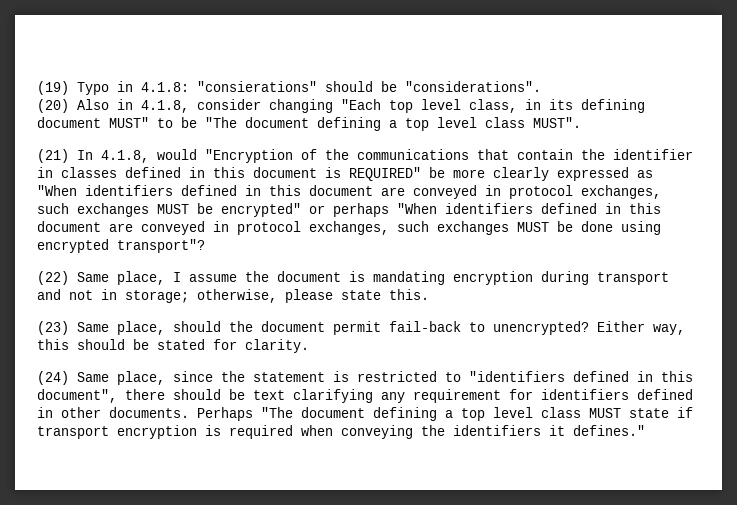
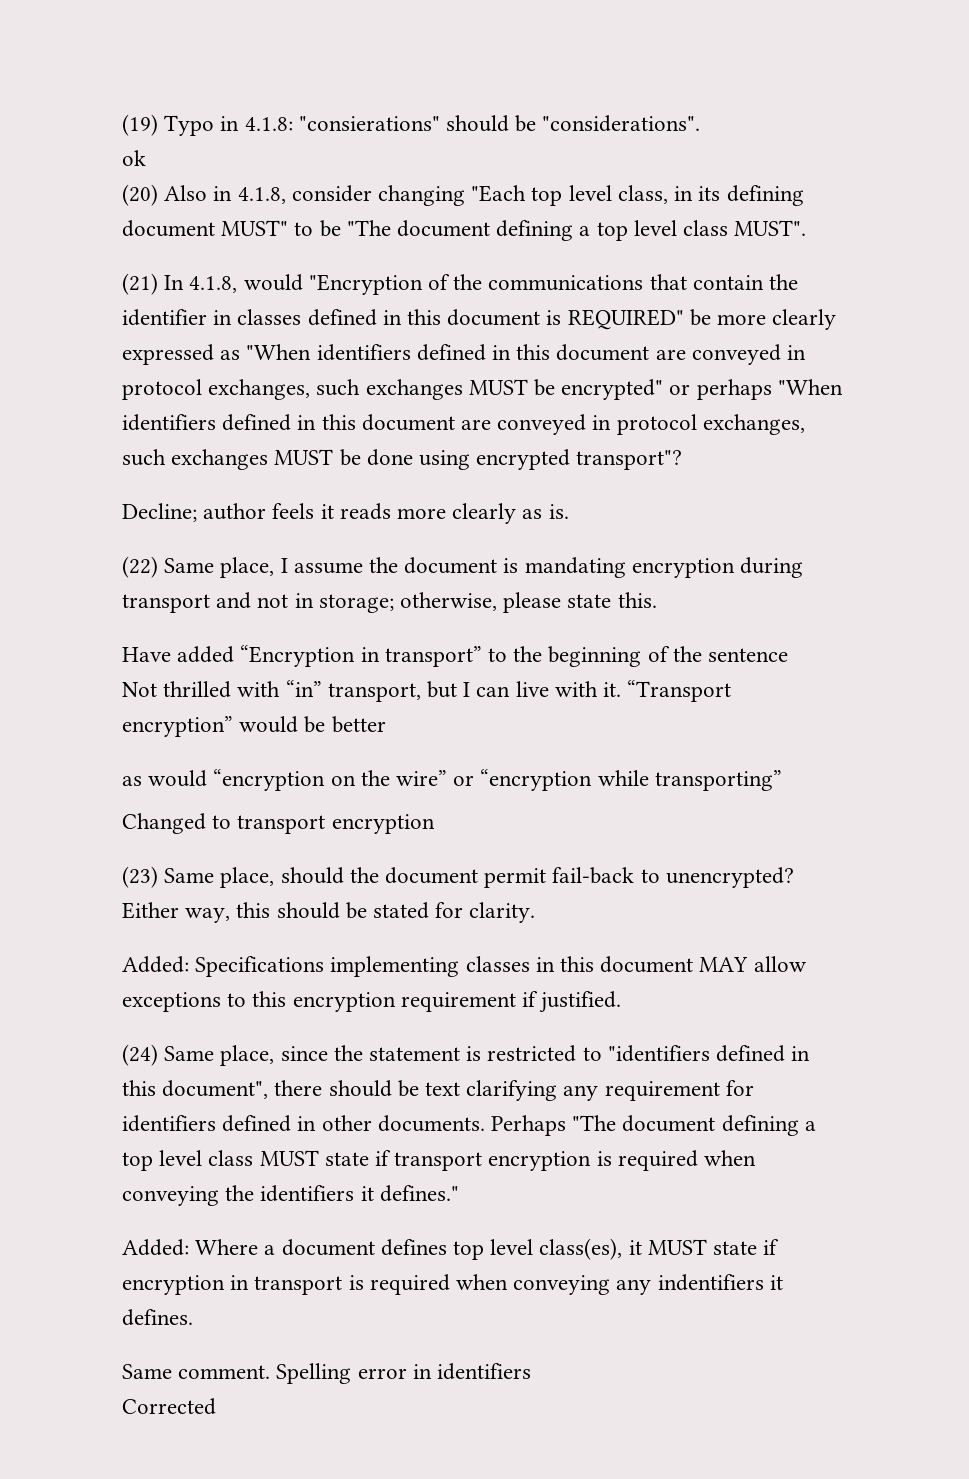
(541, 86) none -> [122,150,146,166] // ok
(205, 246) none -> [122,503,569,524] // Decline; author feels it reads more clearly as is.
(429, 294) none -> [122,645,789,667] [122,680,732,702] [122,716,386,737] [122,769,782,791] [122,813,435,834] // Have added “Encryption in transport” to the beginning of the sentence // Not thrilled with “in” transport, but I can live with it. “Transport encryption” would be better // as would “encryption on the wire” or “encryption while transporting” // Changed to transport encryption
(309, 346) none -> [122,956,807,977] [122,991,622,1013] // Added: Specifications implementing classes in this document MAY allow exceptions to this encryption requirement if justified.
(645, 430) none -> [122,1238,780,1260] [122,1274,783,1295] [122,1309,193,1326] [122,1363,532,1384] [122,1398,216,1415] // Added: Where a document defines top level class(es), it MUST state if encryption in transport is required when conveying any indentifiers it defines. // Same comment. Spelling error in identifiers // Corrected

